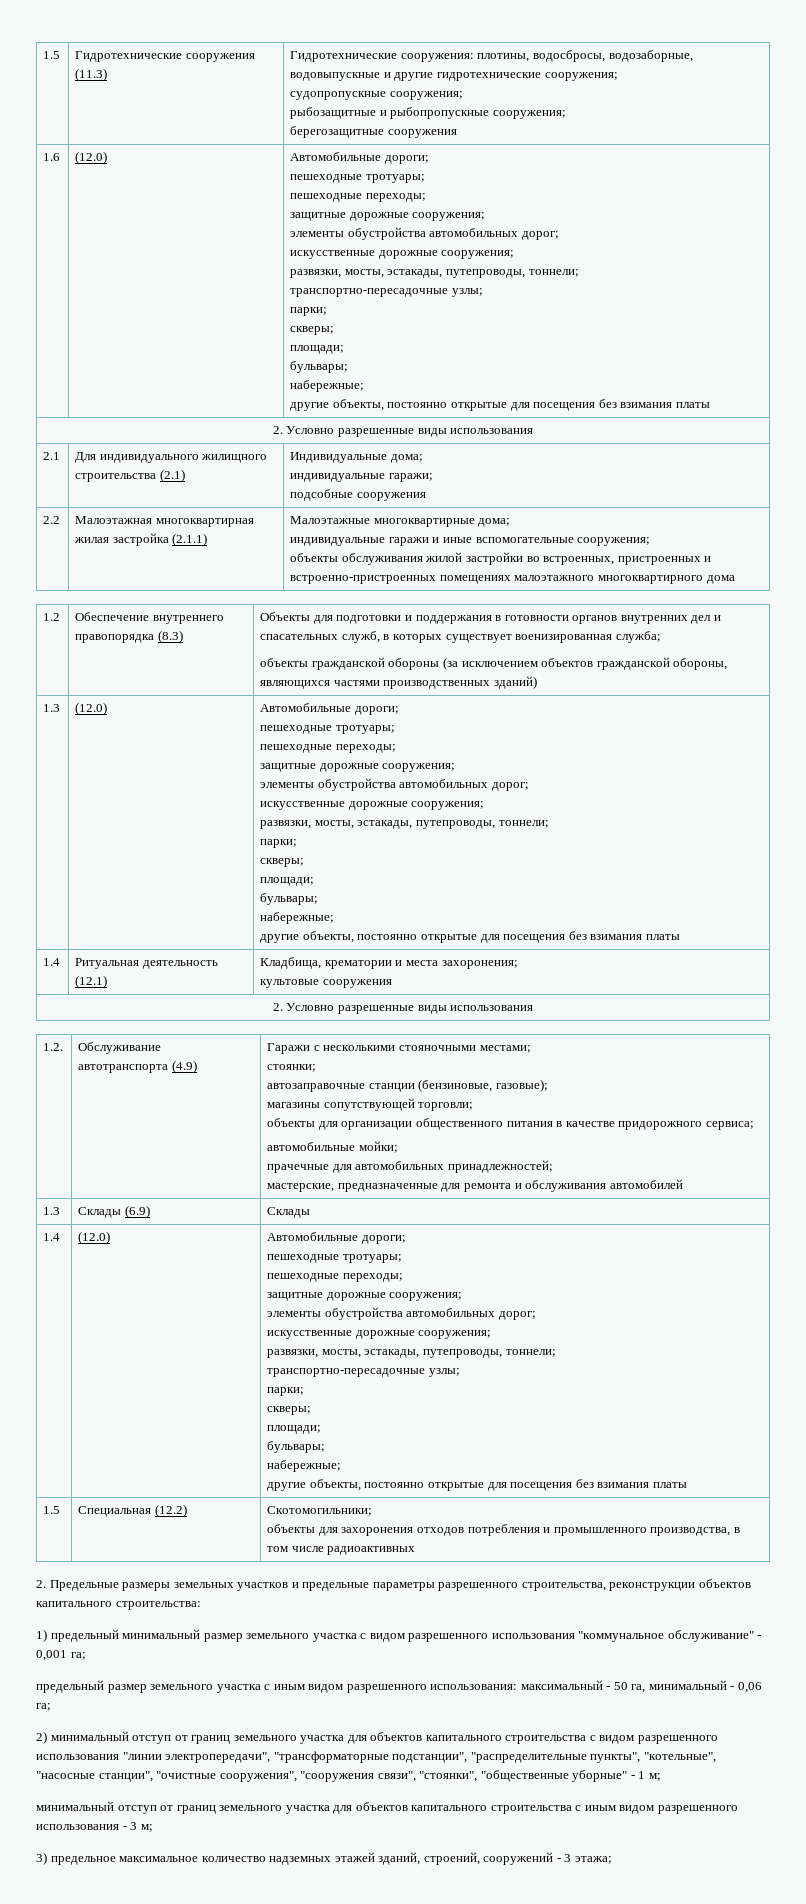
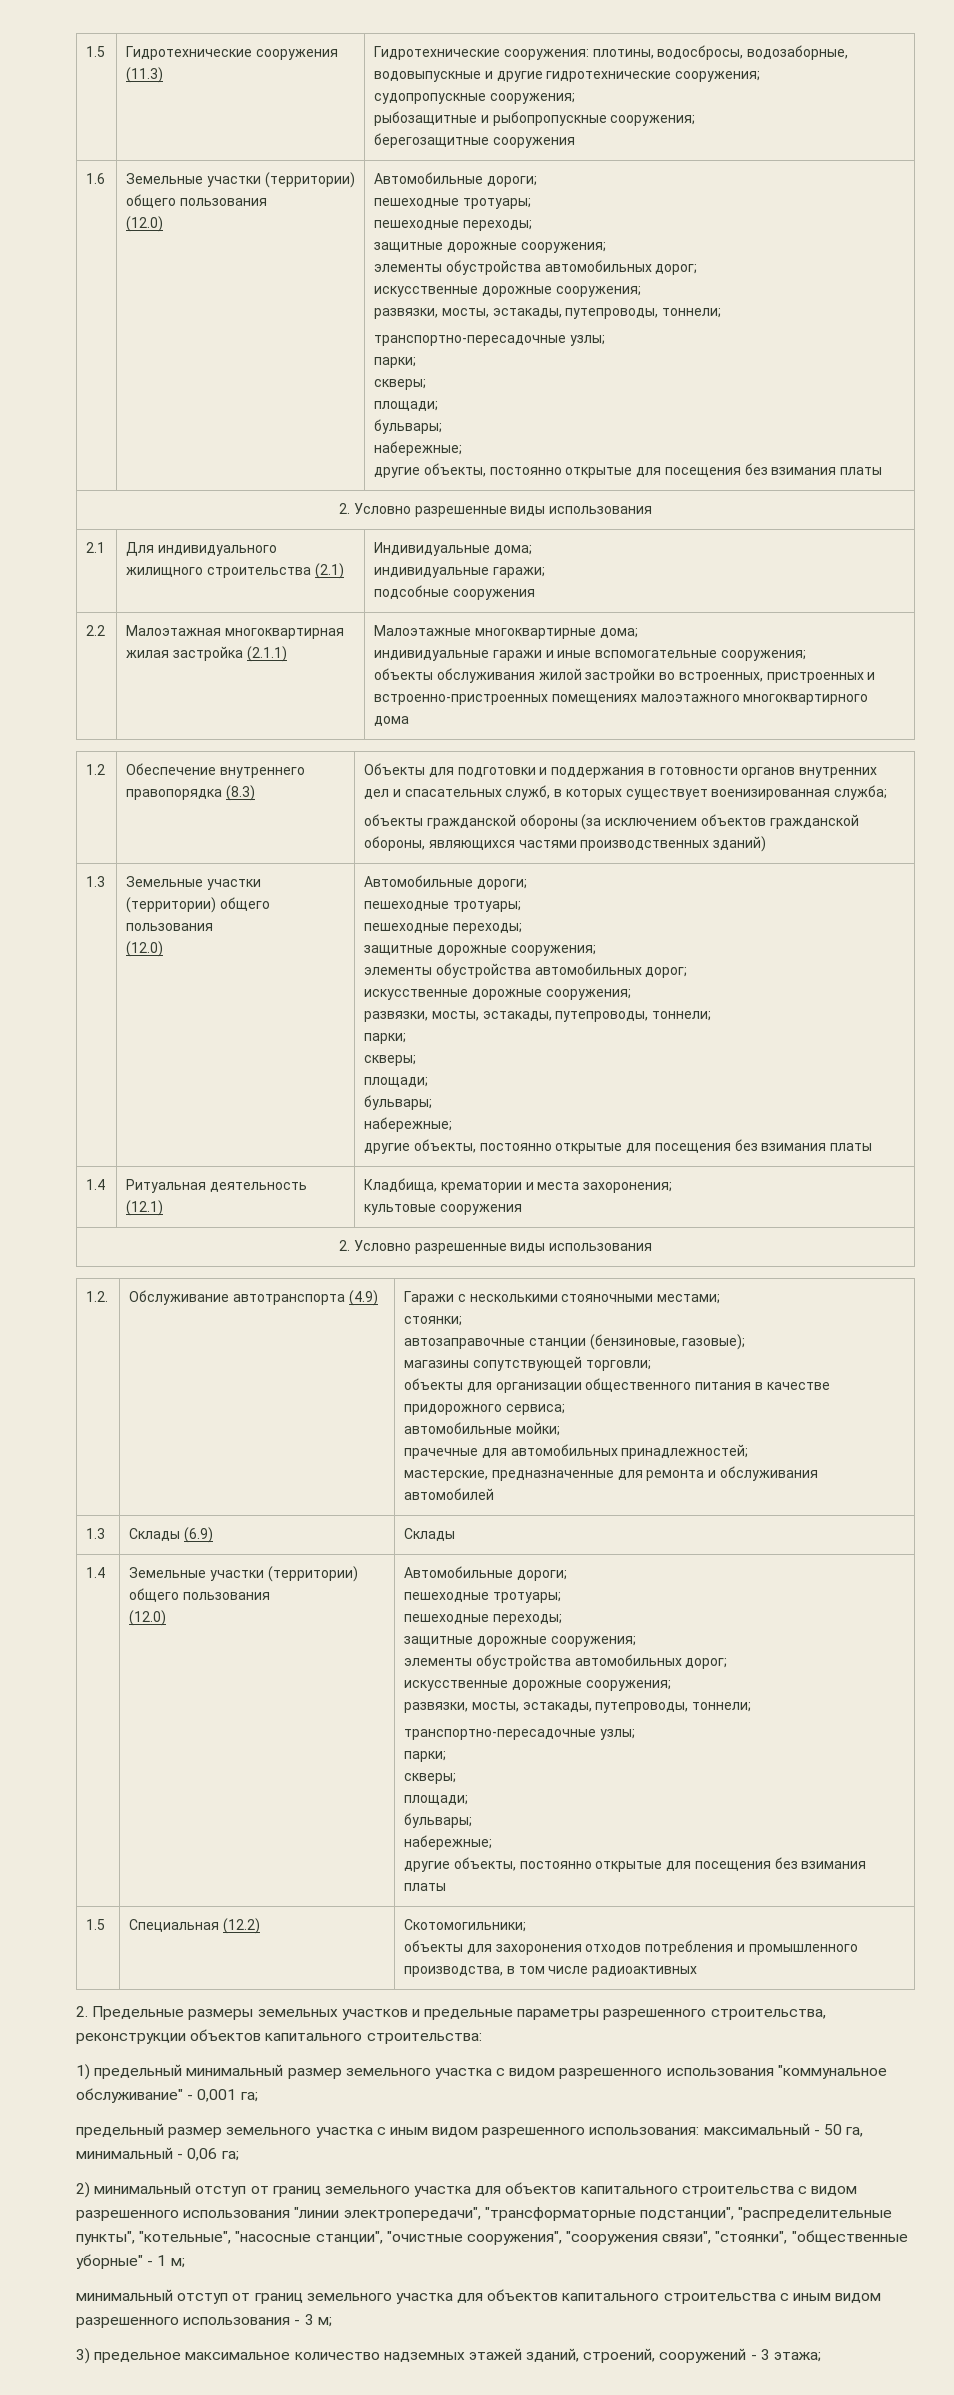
(61, 157) none -> [126,172,355,188] [126,194,267,208] Земельные участки (территории) общего пользования //
(61, 708) none -> [126,876,261,890] [126,897,270,913] [126,923,214,931] Земельные участки (территории) общего пользования //
(61, 1237) none -> [129,1566,358,1582] [129,1588,270,1602] Земельные участки (территории) общего пользования //

